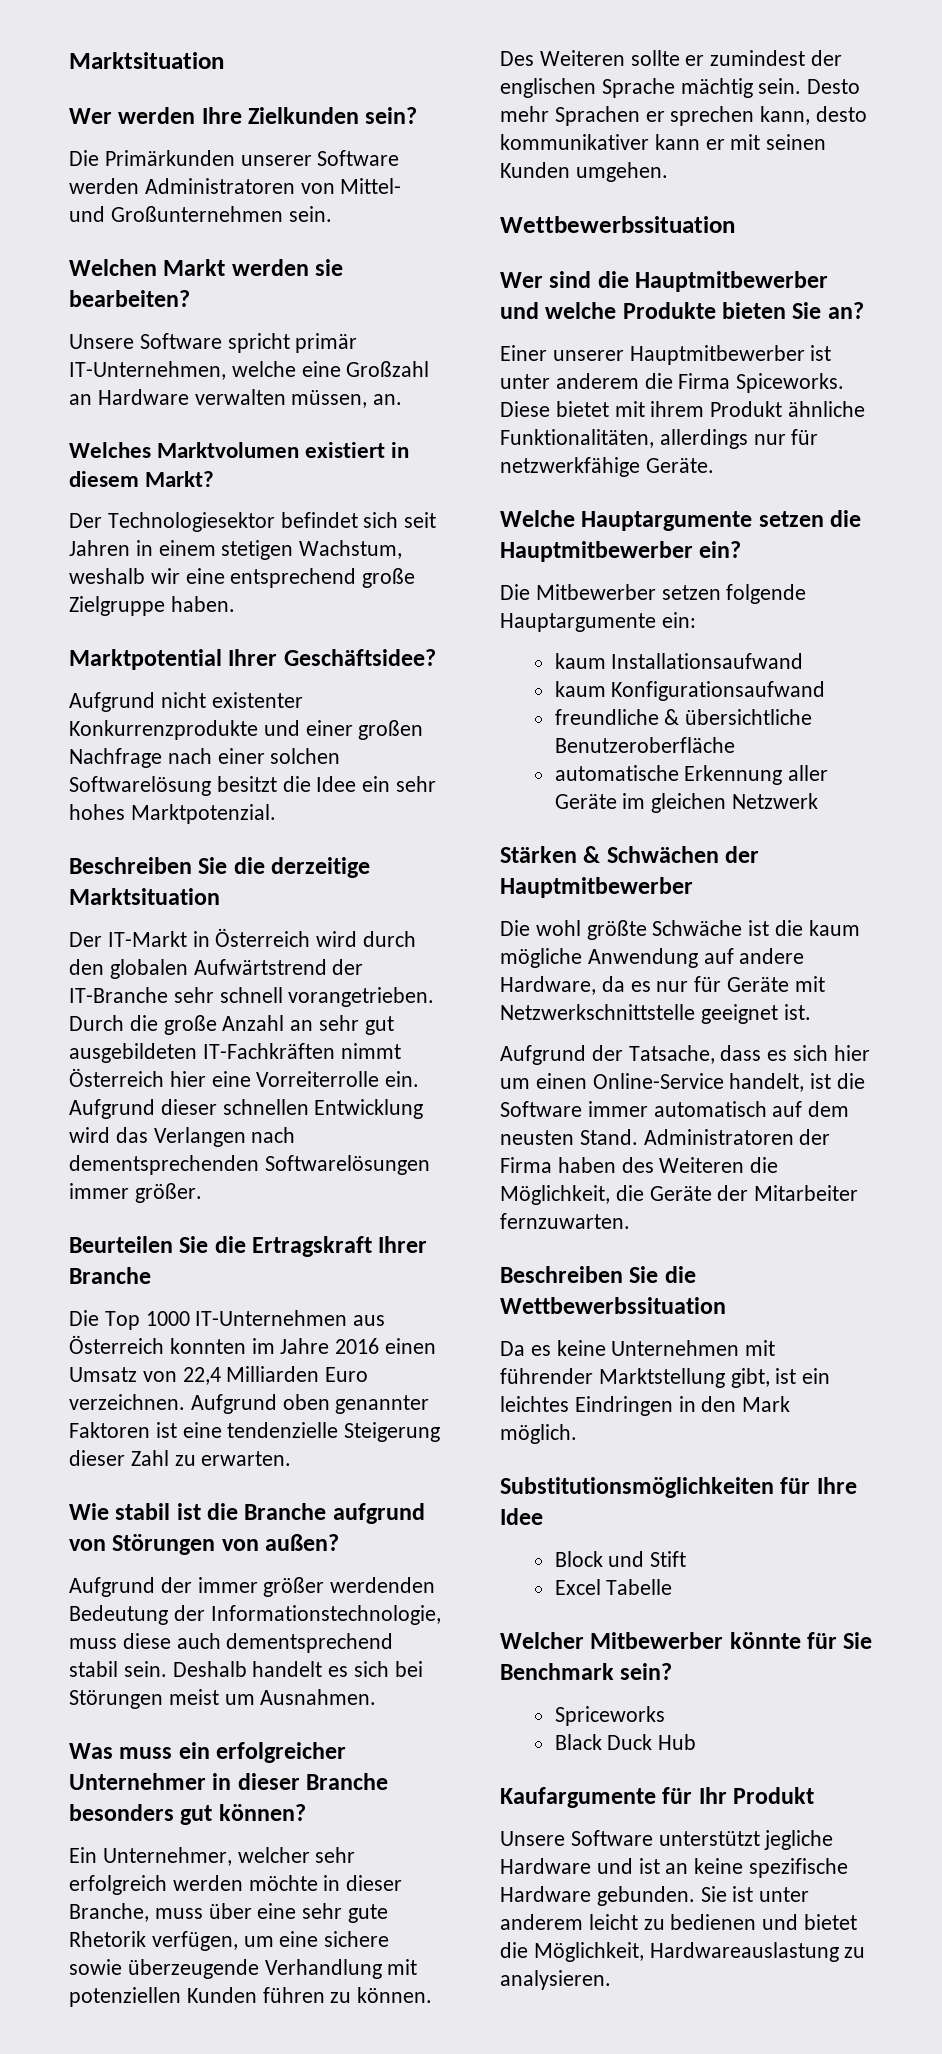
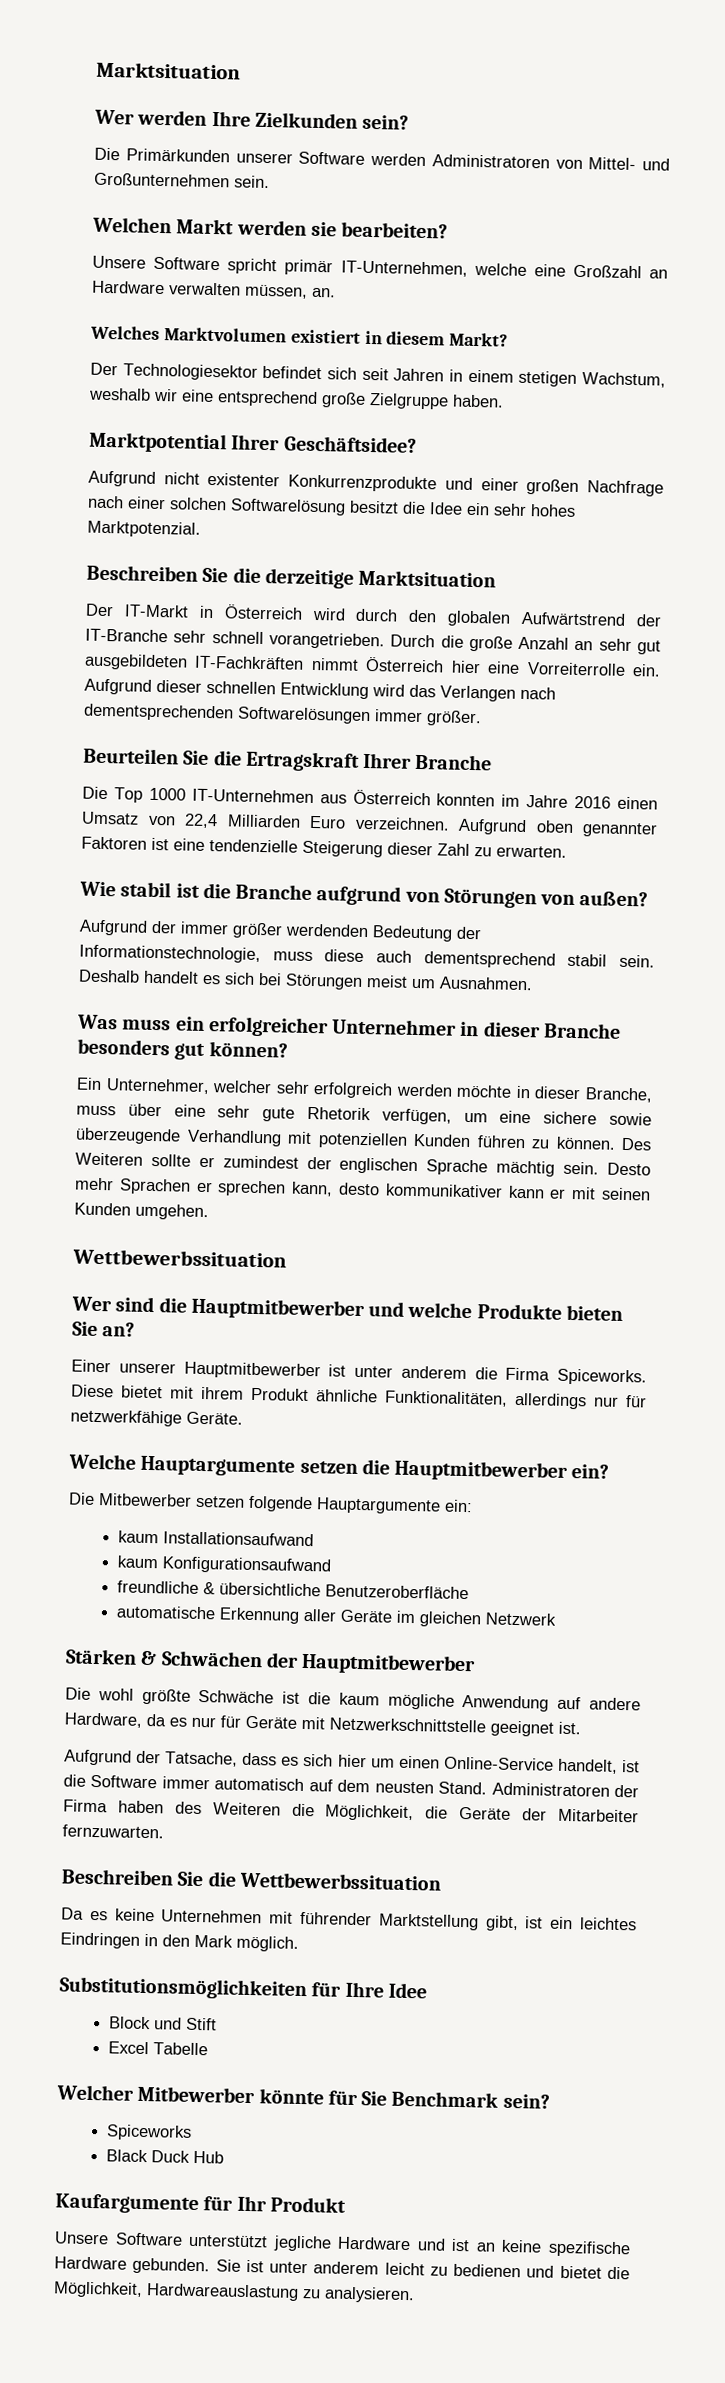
[554,1706,665,1726] Spriceworks -> [106,2124,193,2141] Spiceworks

